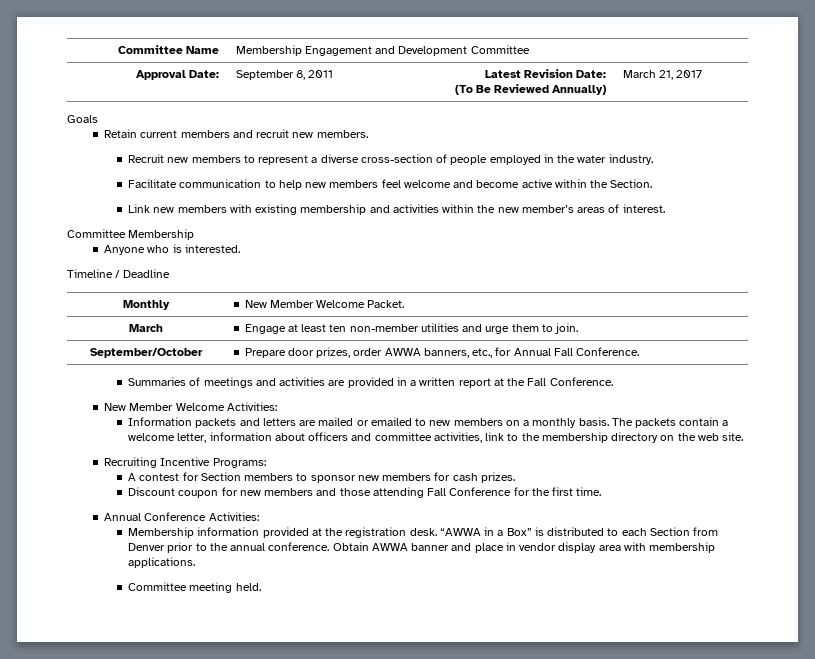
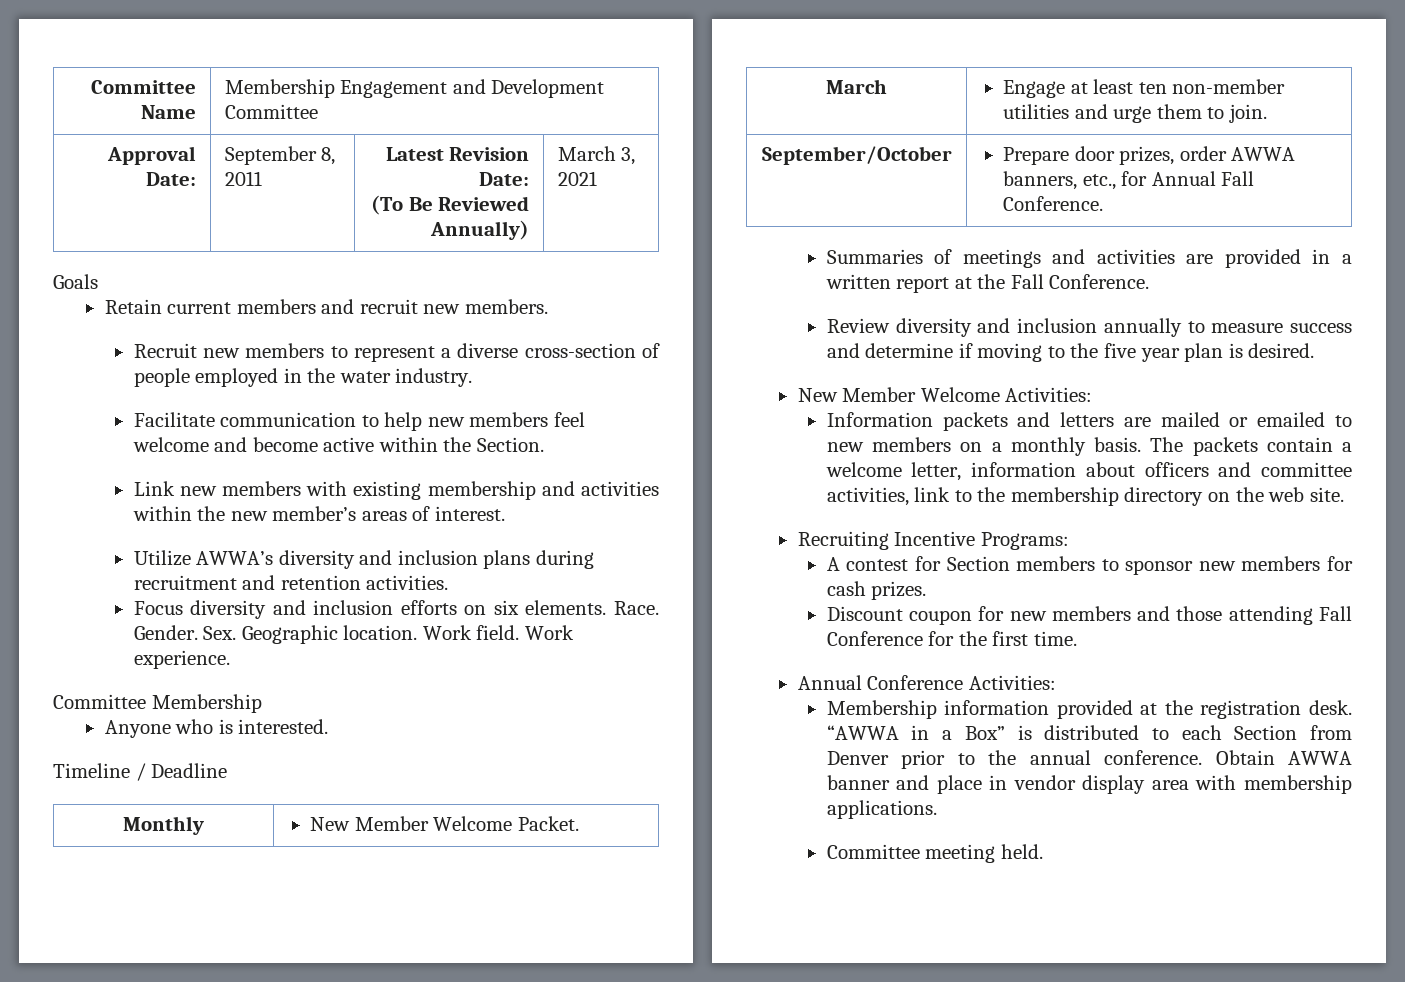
[658,70,703,80] 21, 2017 -> [621,147,636,165] [557,171,597,186] 3, 2021
(665, 208) none -> [133,550,594,569] [133,575,449,590] [133,600,660,619] [133,625,574,644] [133,650,230,669] // Utilize AWWA’s diversity and inclusion plans during recruitment and retention activities. // Focus diversity and inclusion efforts on six elements. Race. Gender. Sex. Geographic location. Work field. Work experience.
(613, 381) none -> [826,318,1352,337] [826,343,1315,362] // Review diversity and inclusion annually to measure success and determine if moving to the five year plan is desired.

